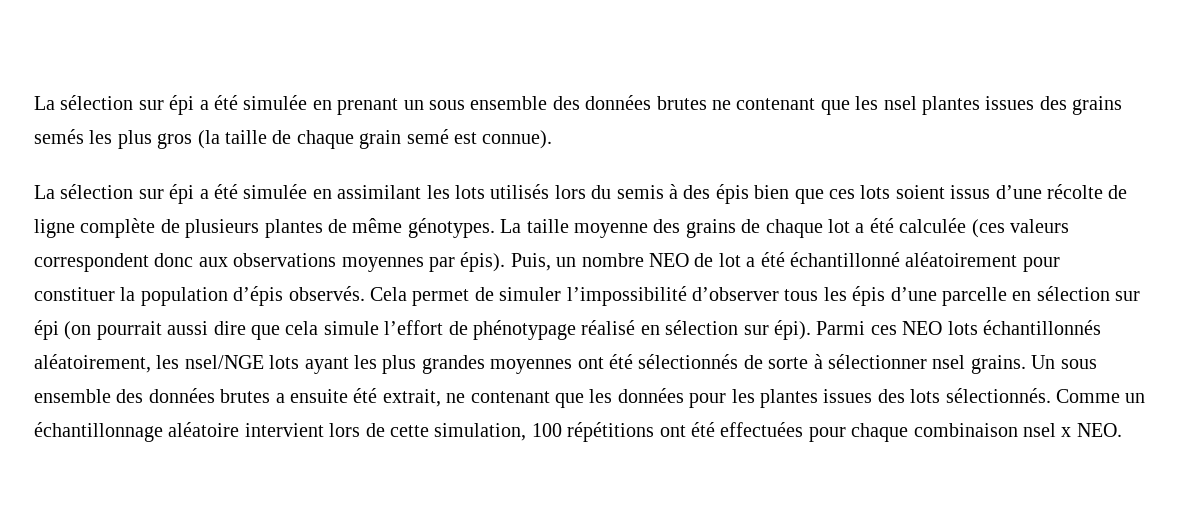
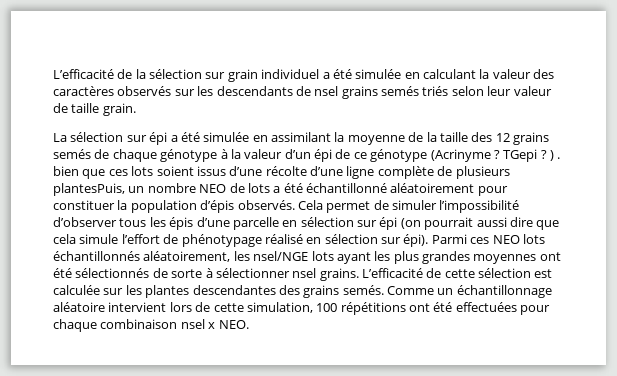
[34,95,1123,115] [34,129,553,149] La sélection sur épi a été simulée en prenant un sous ensemble des données brutes ne contenant que les nsel plantes issues des grains semés les plus gros (la taille de chaque grain semé est connue). -> [53,69,555,82] [53,86,552,99] [53,103,136,116] L’efficacité de la sélection sur grain individuel a été simulée en calculant la valeur des caractères observés sur les descendants de nsel grains semés triés selon leur valeur de taille grain.
[426,184,749,204] les lots utilisés lors du semis à des épis -> [334,132,549,145] [53,149,561,162] la moyenne de la taille des 12 grains semés de chaque génotype à la valeur d’un épi de ce génotype (Acrinyme ? TGepi ? ) .
[1108,185,1128,199] de -> [310,166,343,176] d’une
[264,218,1069,238] [34,252,551,272] plantes de même génotypes. La taille moyenne des grains de chaque lot a été calculée (ces valeurs correspondent donc aux observations moyennes par épis). Puis, -> [53,183,125,196] plantesPuis,
[718,253,741,267] lot -> [247,183,270,193] lots
[1031,355,1097,369] [34,388,1051,408] Un sous ensemble des données brutes a ensuite été extrait, ne contenant que les données pour les plantes issues des lots sélectionnés. -> [362,268,553,278] [53,285,384,298] L’efficacité de cette sélection est calculée sur les plantes descendantes des grains semés.

